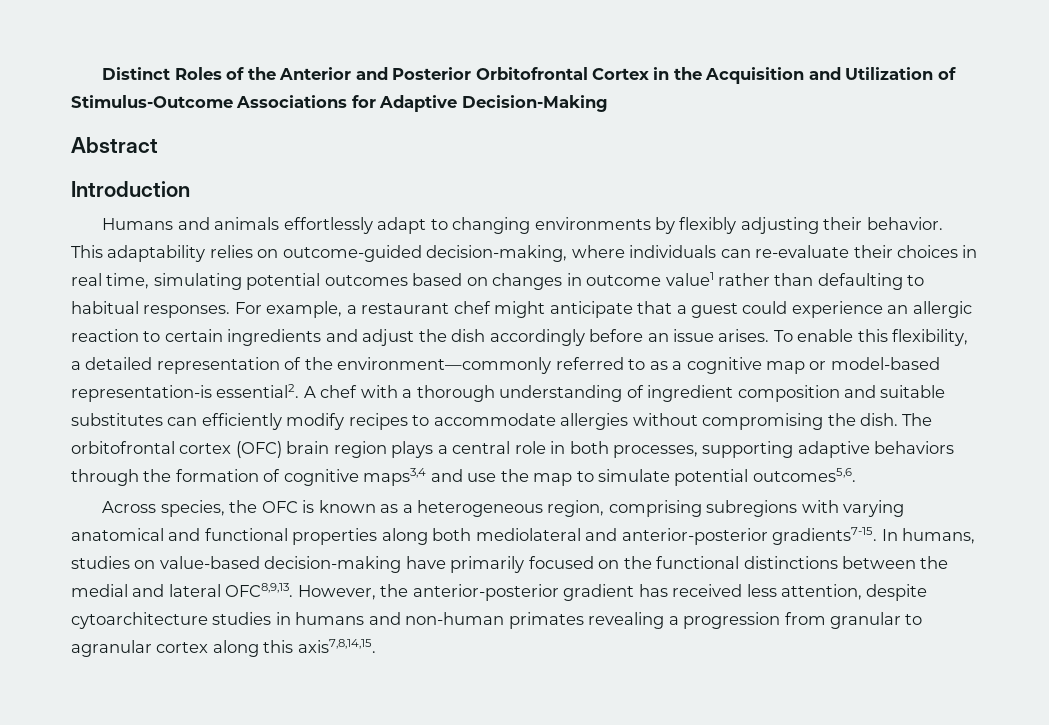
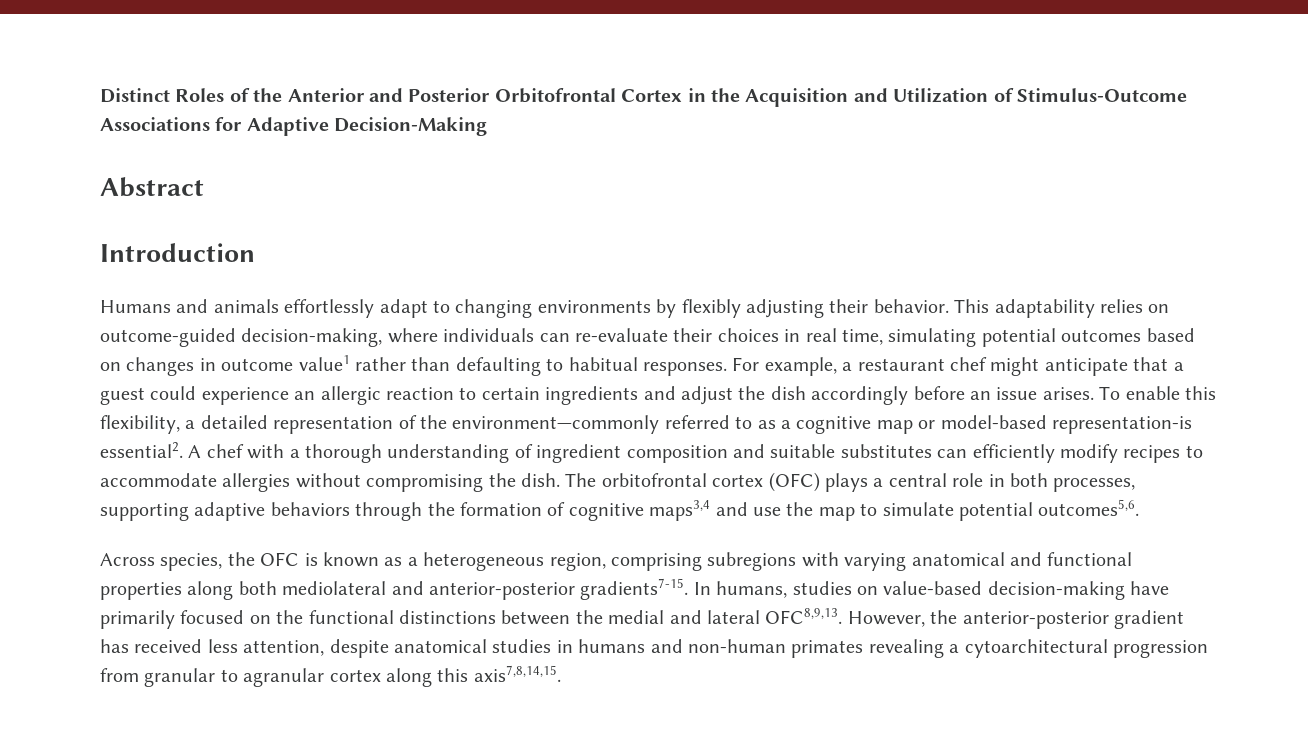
[286,441,387,458] brain region -> (820, 482) none
[71,612,208,629] cytoarchitecture -> [394,639,487,653] anatomical
(679, 620) none -> [964,639,1108,658] cytoarchitectural

